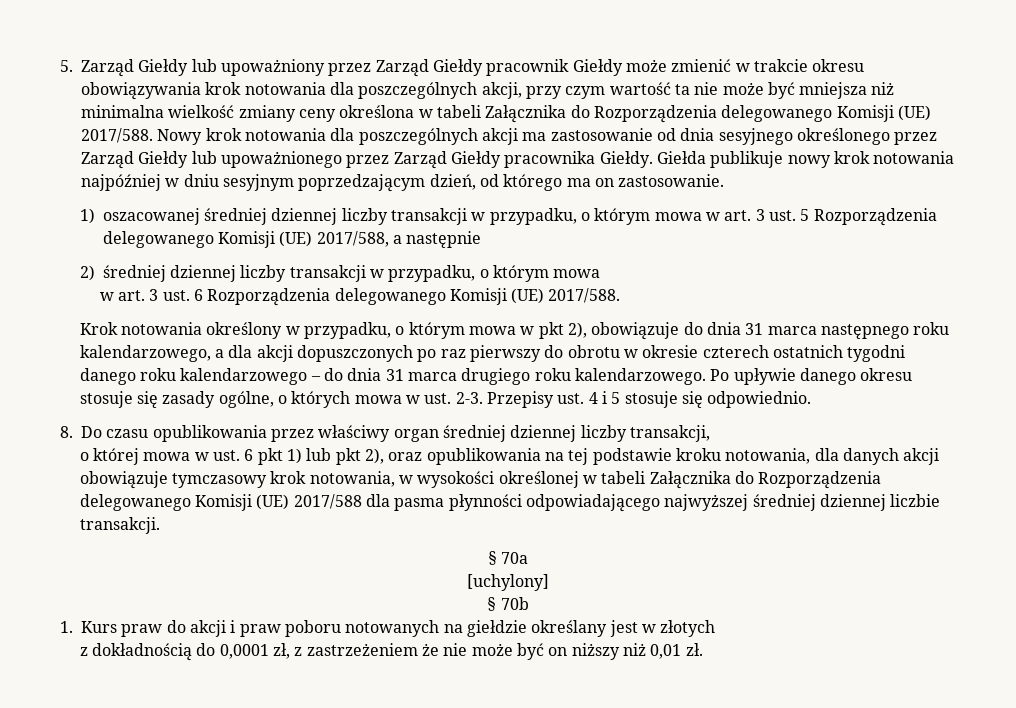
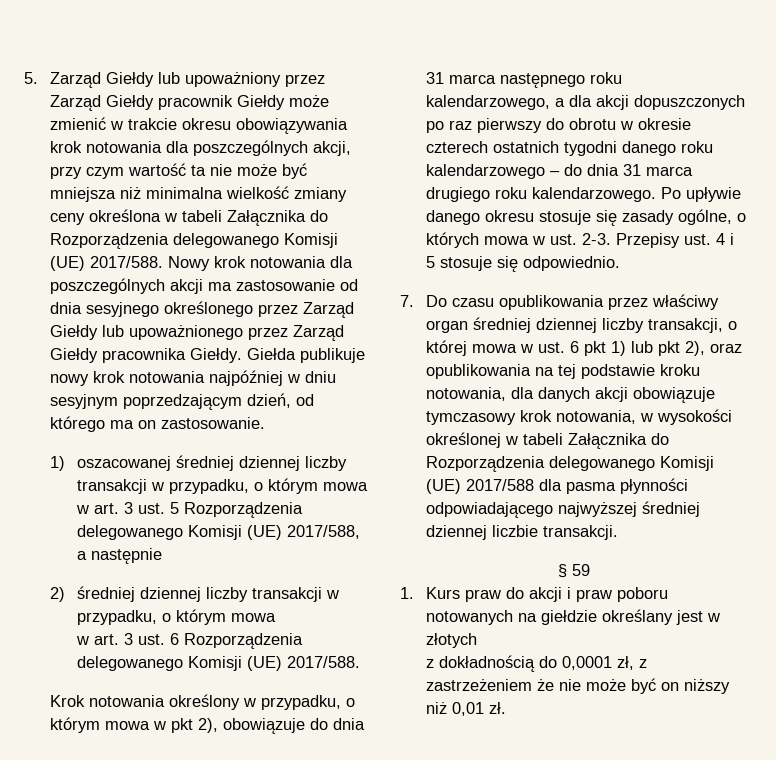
[60,426,73,438] 8. -> [400,295,414,307] 7.
(710, 433) // -> (724, 325) none
[501,552,529,564] [467,574,549,591] [487,597,529,611] 70a // [uchylony] // § 70b -> [571,564,590,576] 59

